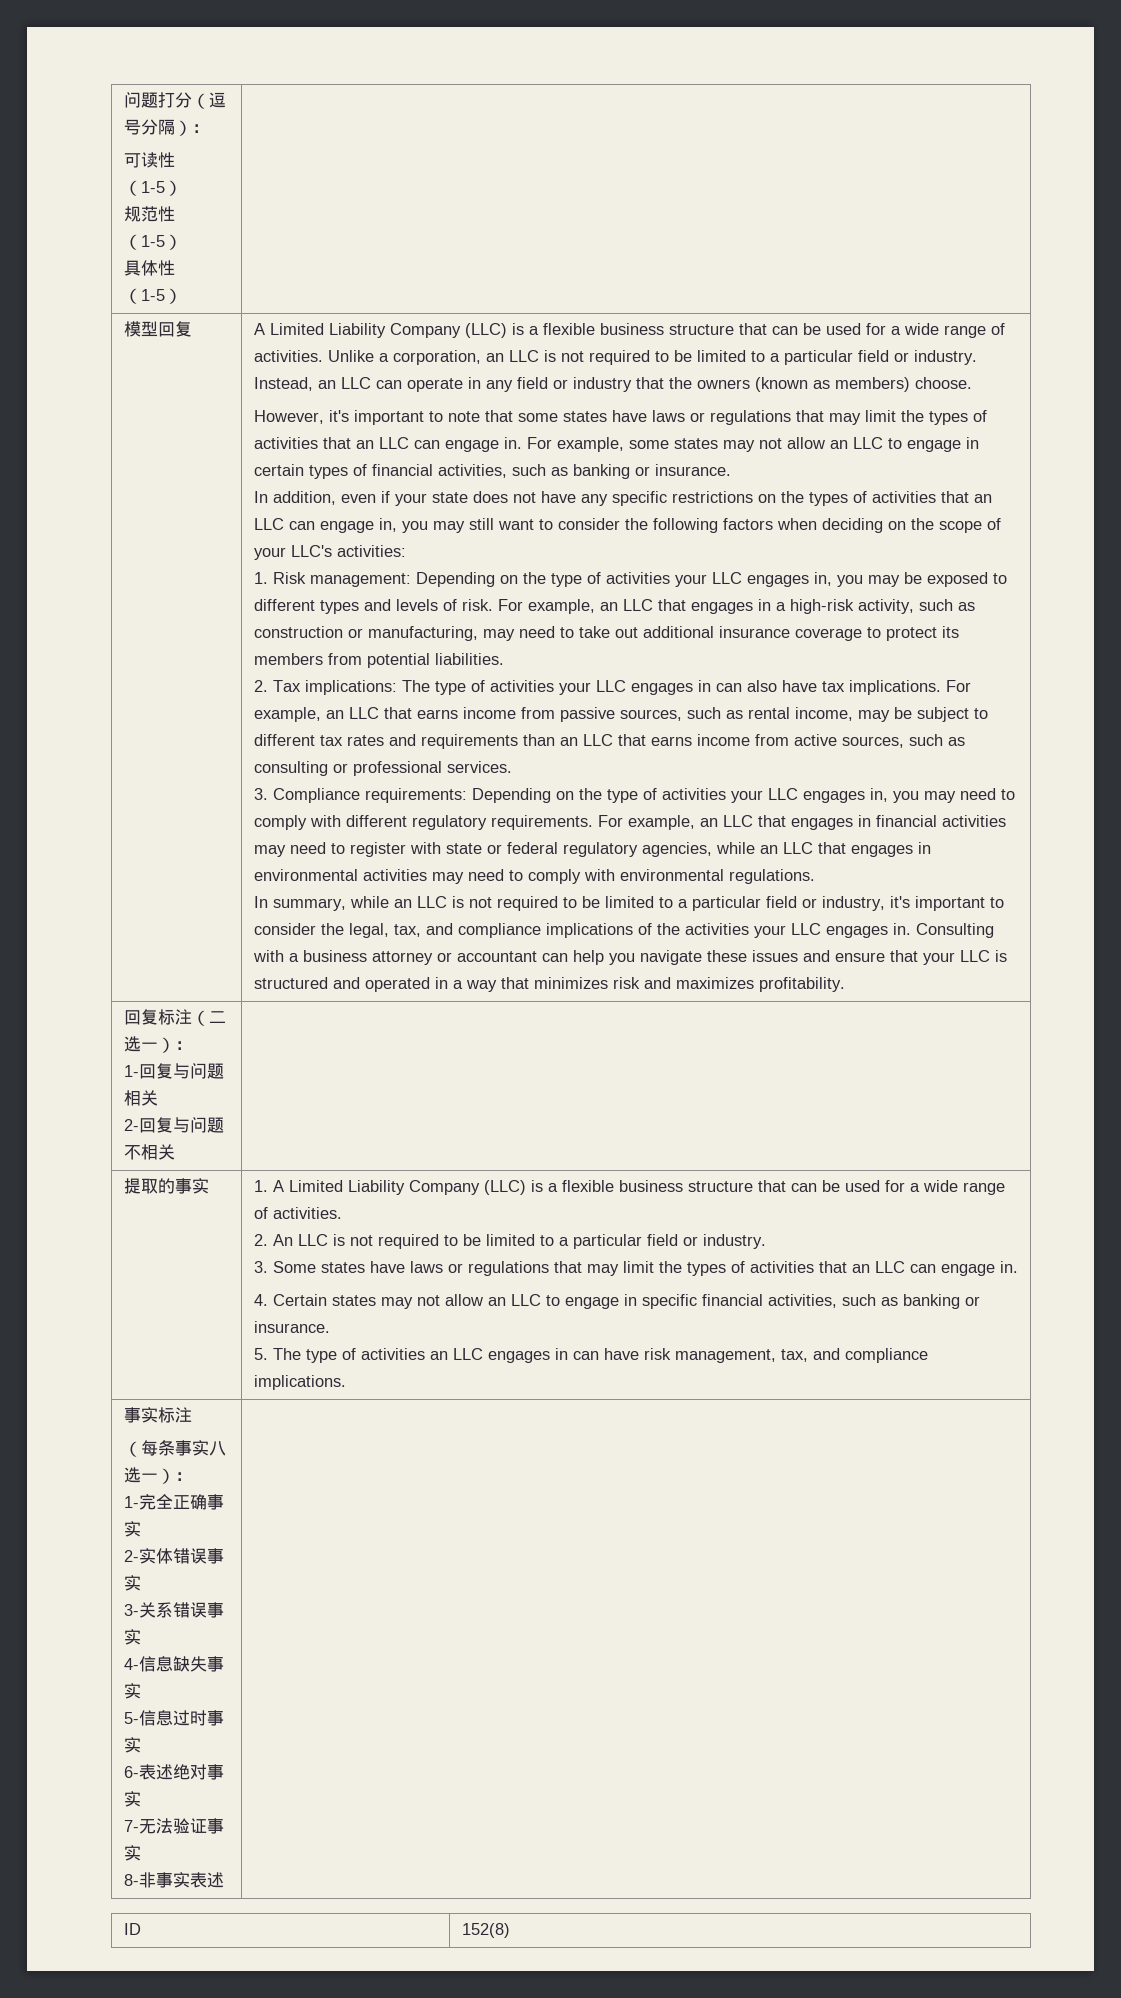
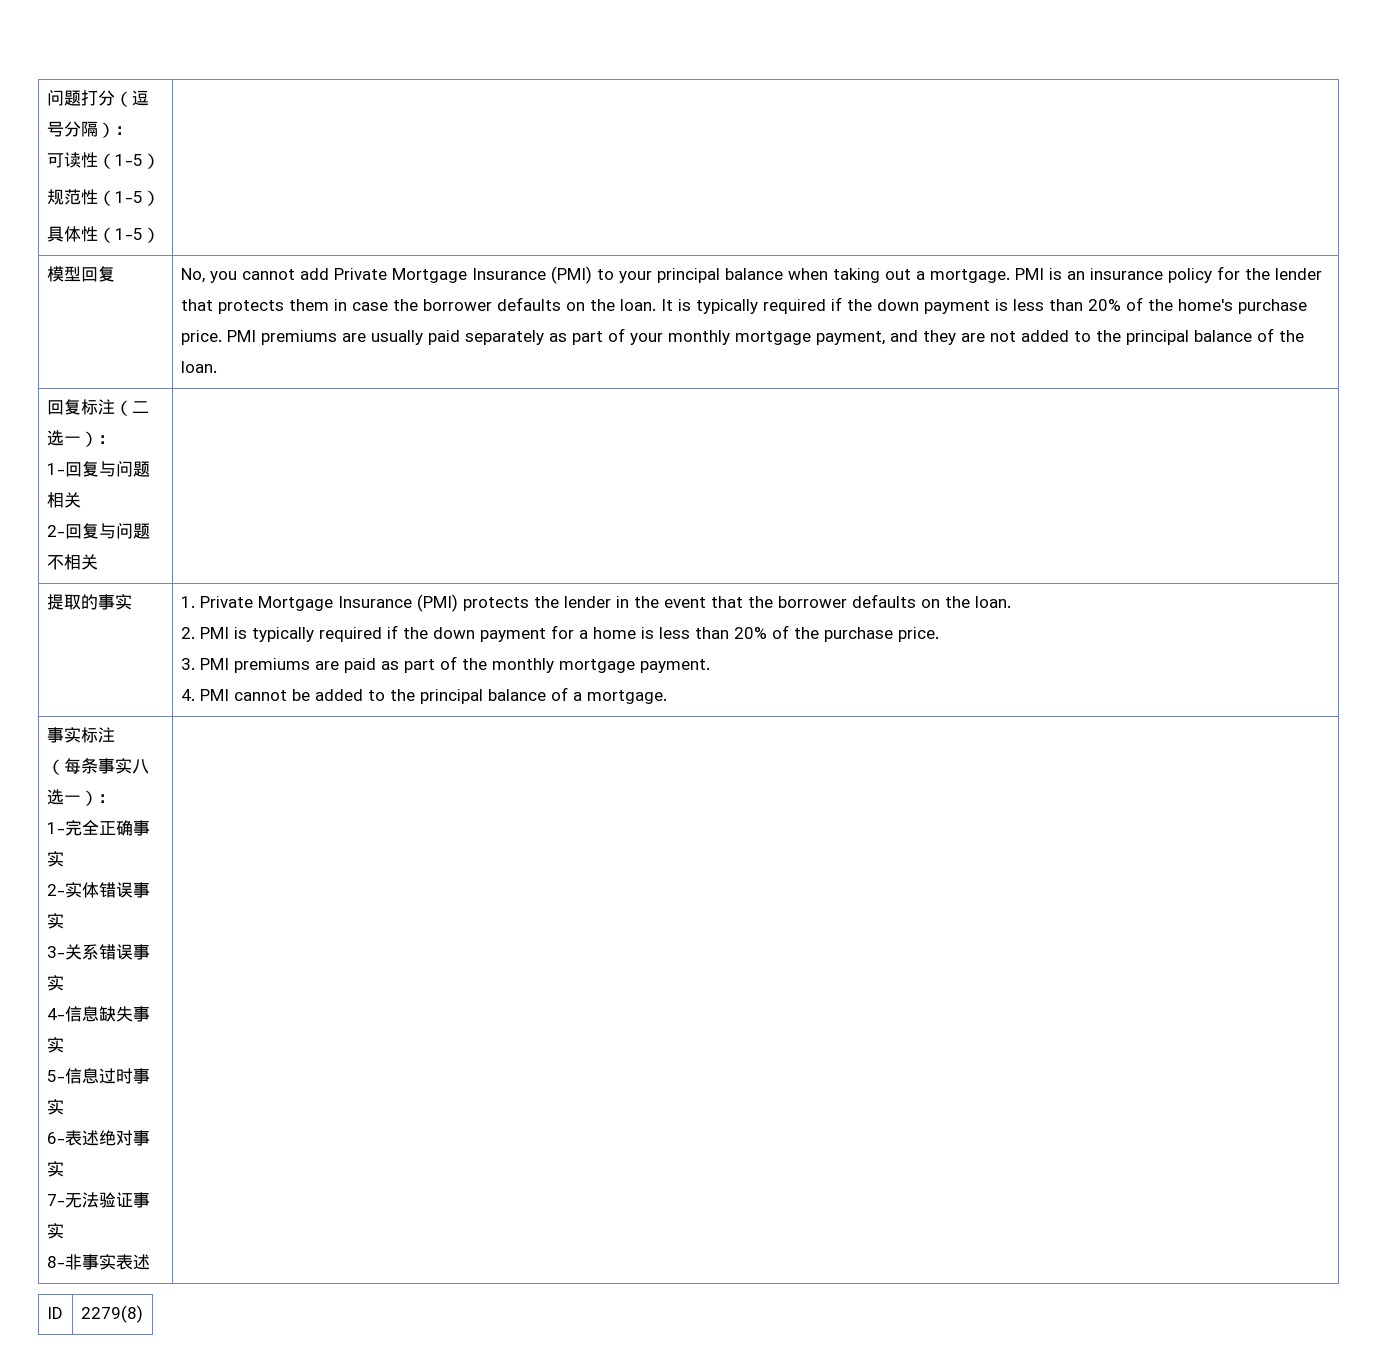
[253,323,1005,338] [253,350,977,365] [253,377,972,392] [253,410,987,425] [253,437,979,452] [253,464,731,479] [253,491,992,506] [253,518,1001,533] [253,545,406,560] [253,572,1007,587] [253,599,975,614] [253,626,959,641] [253,653,504,668] [253,680,971,695] [253,707,988,722] [253,734,965,749] [253,761,512,776] [253,788,1015,803] [253,815,1006,830] [253,842,931,857] [253,869,815,884] [253,896,1004,911] [253,923,994,938] [252,950,1007,965] [253,977,845,992] A Limited Liability Company (LLC) is a flexible business structure that can be used for a wide range of activities. Unlike a corporation, an LLC is not required to be limited to a particular field or industry. Instead, an LLC can operate in any field or industry that the owners (known as members) choose. // However, it's important to note that some states have laws or regulations that may limit the types of activities that an LLC can engage in. For example, some states may not allow an LLC to engage in certain types of financial activities, such as banking or insurance. // In addition, even if your state does not have any specific restrictions on the types of activities that an LLC can engage in, you may still want to consider the following factors when deciding on the scope of your LLC's activities: // 1. Risk management: Depending on the type of activities your LLC engages in, you may be exposed to different types and levels of risk. For example, an LLC that engages in a high-risk activity, such as construction or manufacturing, may need to take out additional insurance coverage to protect its members from potential liabilities. // 2. Tax implications: The type of activities your LLC engages in can also have tax implications. For example, an LLC that earns income from passive sources, such as rental income, may be subject to different tax rates and requirements than an LLC that earns income from active sources, such as consulting or professional services. // 3. Compliance requirements: Depending on the type of activities your LLC engages in, you may need to comply with different regulatory requirements. For example, an LLC that engages in financial activities may need to register with state or federal regulatory agencies, while an LLC that engages in environmental activities may need to comply with environmental regulations. // In summary, while an LLC is not required to be limited to a particular field or industry, it's important to consider the legal, tax, and compliance implications of the activities your LLC engages in. Consulting with a business attorney or accountant can help you navigate these issues and ensure that your LLC is structured and operated in a way that minimizes risk and maximizes profitability. -> [180,266,1322,284] [180,297,1307,314] [180,328,1304,345] [180,361,217,373] No, you cannot add Private Mortgage Insurance (PMI) to your principal balance when taking out a mortgage. PMI is an insurance policy for the lender that protects them in case the borrower defaults on the loan. It is typically required if the down payment is less than 20% of the home's purchase price. PMI premiums are usually paid separately as part of your monthly mortgage payment, and they are not added to the principal balance of the loan.
[272,1180,1005,1195] [253,1207,342,1219] [253,1234,766,1249] [253,1261,1018,1276] [253,1294,980,1309] [253,1321,330,1333] [253,1348,928,1363] [253,1375,346,1390] A Limited Liability Company (LLC) is a flexible business structure that can be used for a wide range of activities. // 2. An LLC is not required to be limited to a particular field or industry. // 3. Some states have laws or regulations that may limit the types of activities that an LLC can engage in. // 4. Certain states may not allow an LLC to engage in specific financial activities, such as banking or insurance. // 5. The type of activities an LLC engages in can have risk management, tax, and compliance implications. -> [199,594,1011,612] [180,625,939,642] [180,656,710,673] [180,687,667,704] Private Mortgage Insurance (PMI) protects the lender in the event that the borrower defaults on the loan. // 2. PMI is typically required if the down payment for a home is less than 20% of the purchase price. // 3. PMI premiums are paid as part of the monthly mortgage payment. // 4. PMI cannot be added to the principal balance of a mortgage.
[461,1923,510,1938] 152(8) -> [80,1305,143,1323] 2279(8)

